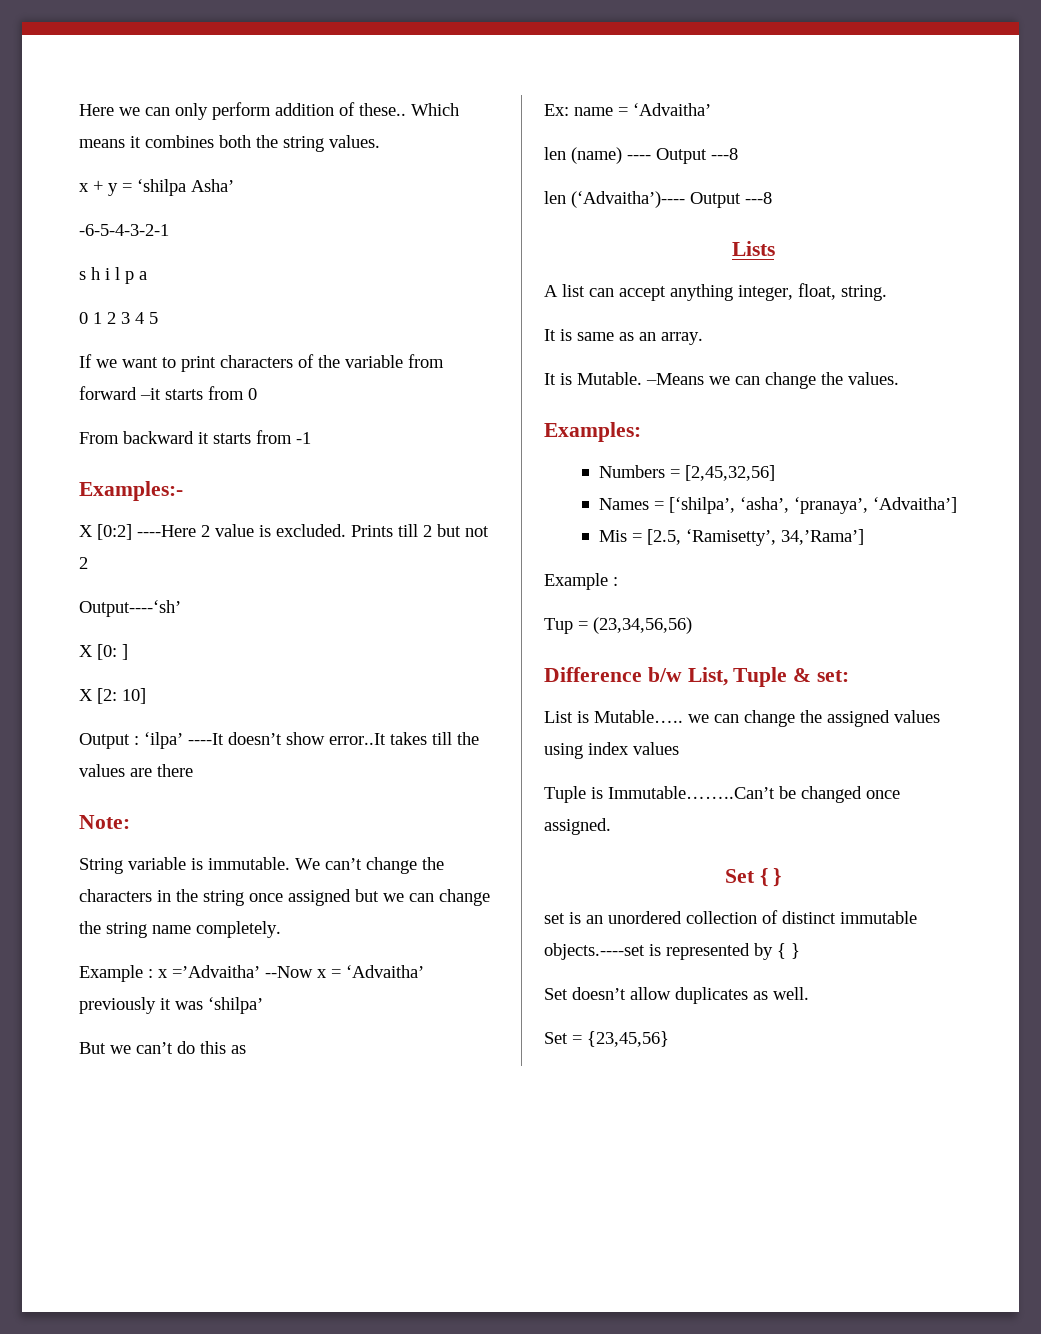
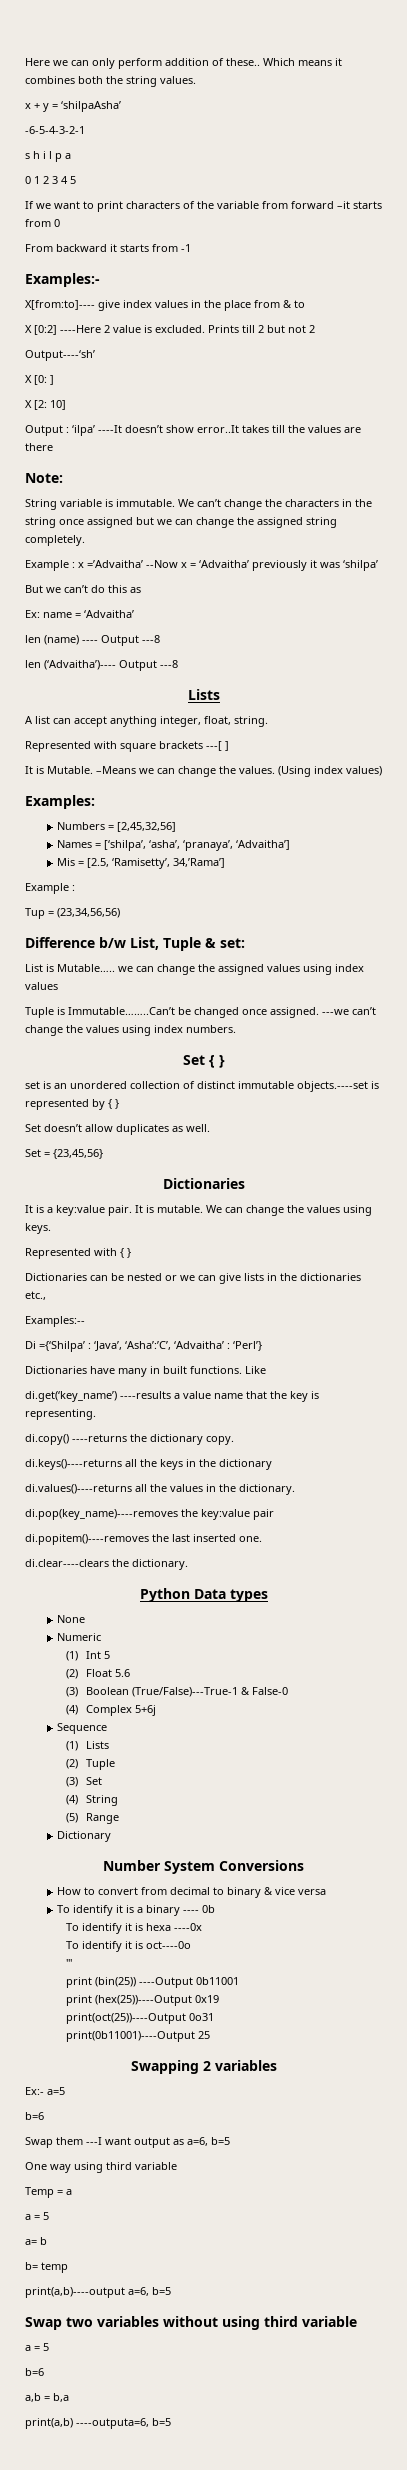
[137,179,234,196] ‘shilpa Asha’ -> [61,101,121,112] ‘shilpaAsha’
(183, 491) none -> [25,300,305,311] // X[from:to]---- give index values in the place from & to
[106,922,191,938] string name -> [257,517,337,528] assigned string
[544,329,703,345] It is same as an array. -> [25,741,229,752] Represented with square brackets ---[ ]
(899, 378) none -> [278,766,382,777] (Using index values)
(611, 826) none -> [322,1007,376,1015] [25,1025,236,1036] ---we can’t change the values using index numbers.
(669, 1039) none -> [162,1178,245,1189] [25,1205,372,1216] [25,1223,51,1234] [25,1248,131,1259] [25,1273,361,1284] [25,1291,46,1300] [25,1316,85,1327] [25,1341,262,1352] [25,1366,266,1377] [25,1391,319,1402] [25,1409,96,1420] [25,1434,234,1445] [25,1459,272,1470] [25,1484,295,1495] [25,1509,274,1520] [25,1534,262,1545] [25,1559,188,1570] [139,1588,268,1602] [57,1615,86,1623] [57,1633,102,1641] [65,1651,110,1661] [65,1669,130,1679] [65,1687,288,1697] [65,1705,156,1716] [57,1723,108,1734] [65,1741,109,1751] [65,1759,115,1770] [65,1777,102,1787] [65,1795,118,1806] [65,1813,119,1824] [57,1831,112,1842] [103,1860,304,1874] [57,1887,327,1898] [57,1905,216,1916] [65,1923,202,1934] [65,1941,191,1952] [65,1959,72,1967] [65,1977,239,1988] [65,1995,219,2006] [65,2013,214,2024] [65,2031,210,2042] [130,2060,277,2074] [25,2087,65,2095] [25,2112,44,2120] [25,2137,230,2148] [25,2162,177,2173] [25,2187,72,2198] [25,2212,49,2220] [25,2237,47,2245] [25,2262,68,2273] [25,2287,171,2298] [25,2316,357,2330] [25,2343,49,2351] [25,2368,44,2376] [25,2393,69,2402] [25,2418,171,2429] // Dictionaries // It is a key:value pair. It is mutable. We can change the values using keys. // Represented with { } // Dictionaries can be nested or we can give lists in the dictionaries etc., // Examples:-- // Di ={‘Shilpa’ : ‘Java’, ‘Asha’:’C’, ‘Advaitha’ : ‘Perl’} // Dictionaries have many in built functions. Like // di.get(‘key_name’) ----results a value name that the key is representing. // di.copy() ----returns the dictionary copy. // di.keys()----returns all the keys in the dictionary // di.values()----returns all the values in the dictionary. // di.pop(key_name)----removes the key:value pair // di.popitem()----removes the last inserted one. // di.clear----clears the dictionary. // Python Data types // None // Numeric // (1) Int 5 // (2) Float 5.6 // (3) Boolean (True/False)---True-1 & False-0 // (4) Complex 5+6j // Sequence // (1) Lists // (2) Tuple // (3) Set // (4) String // (5) Range // Dictionary // Number System Conversions // How to convert from decimal to binary & vice versa // To identify it is a binary ---- 0b // To identify it is hexa ----0x // To identify it is oct----0o // ''' // print (bin(25)) ----Output 0b11001 // print (hex(25))----Output 0x19 // print(oct(25))----Output 0o31 // print(0b11001)----Output 25 // Swapping 2 variables // Ex:- a=5 // b=6 // Swap them ---I want output as a=6, b=5 // One way using third variable // Temp = a // a = 5 // a= b // b= temp // print(a,b)----output a=6, b=5 // Swap two variables without using third variable // a = 5 // b=6 // a,b = b,a // print(a,b) ----outputa=6, b=5

